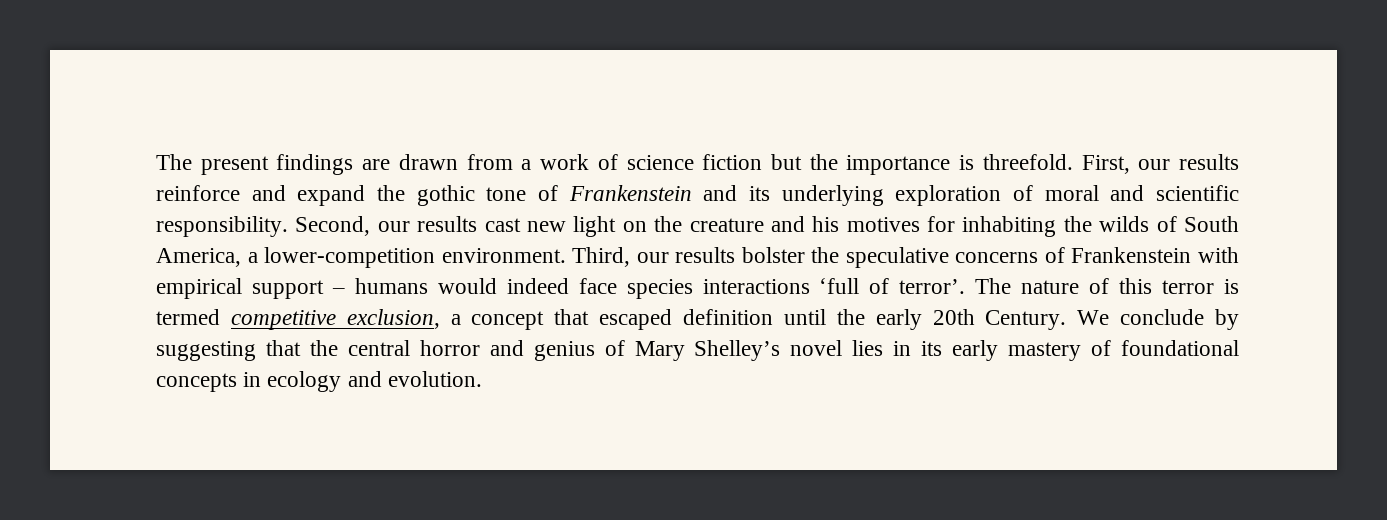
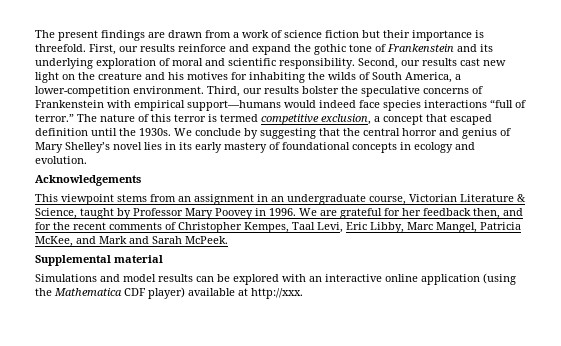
[809,154,838,170] the -> [383,30,410,38] their
[251,278,428,299] support – humans -> [187,100,281,111] support—humans
[819,278,966,294] ‘full of terror’. -> [490,99,526,108] [35,114,74,122] “full of terror.”
[875,309,1067,330] early 20th Century. -> [139,128,171,136] 1930s.
(482, 379) none -> [35,175,141,186] [35,194,526,205] [35,208,523,219] [35,222,521,233] [35,236,228,247] [35,255,163,266] [35,273,516,285] [35,287,303,299] // Acknowledgements // This viewpoint stems from an assignment in an undergraduate course, Victorian Literature & Science, taught by Professor Mary Poovey in 1996. We are grateful for her feedback then, and for the recent comments of Christopher Kempes, Taal Levi, Eric Libby, Marc Mangel, Patricia McKee, and Mark and Sarah McPeek. // Supplemental material // Simulations and model results can be explored with an interactive online application (using the Mathematica CDF player) available at http://xxx.

